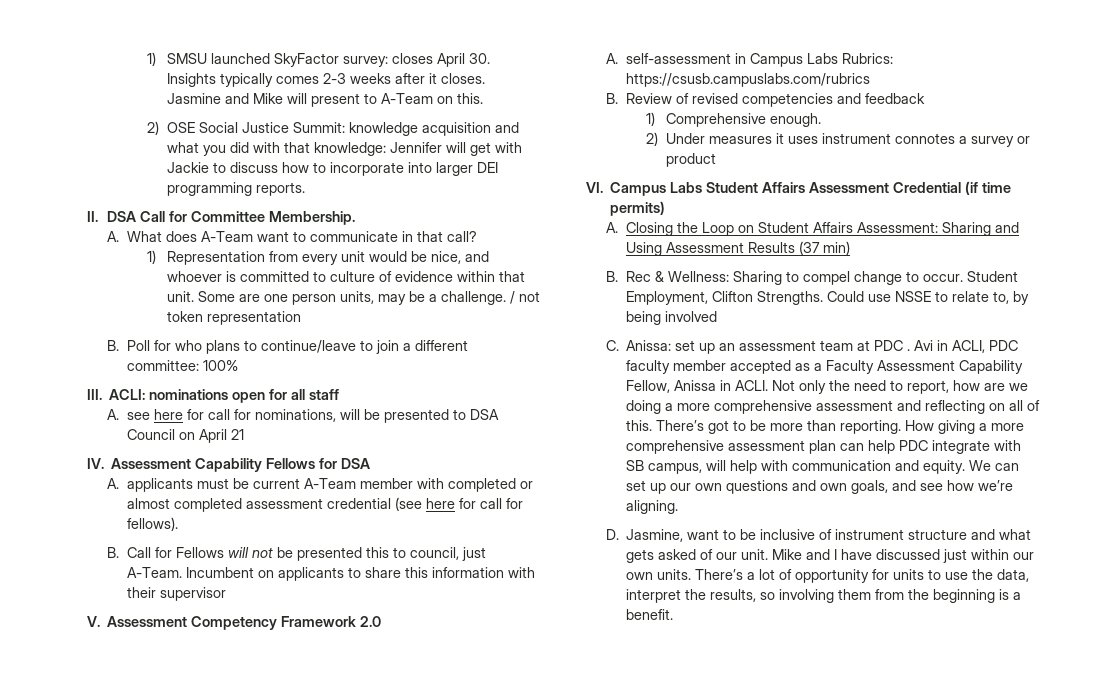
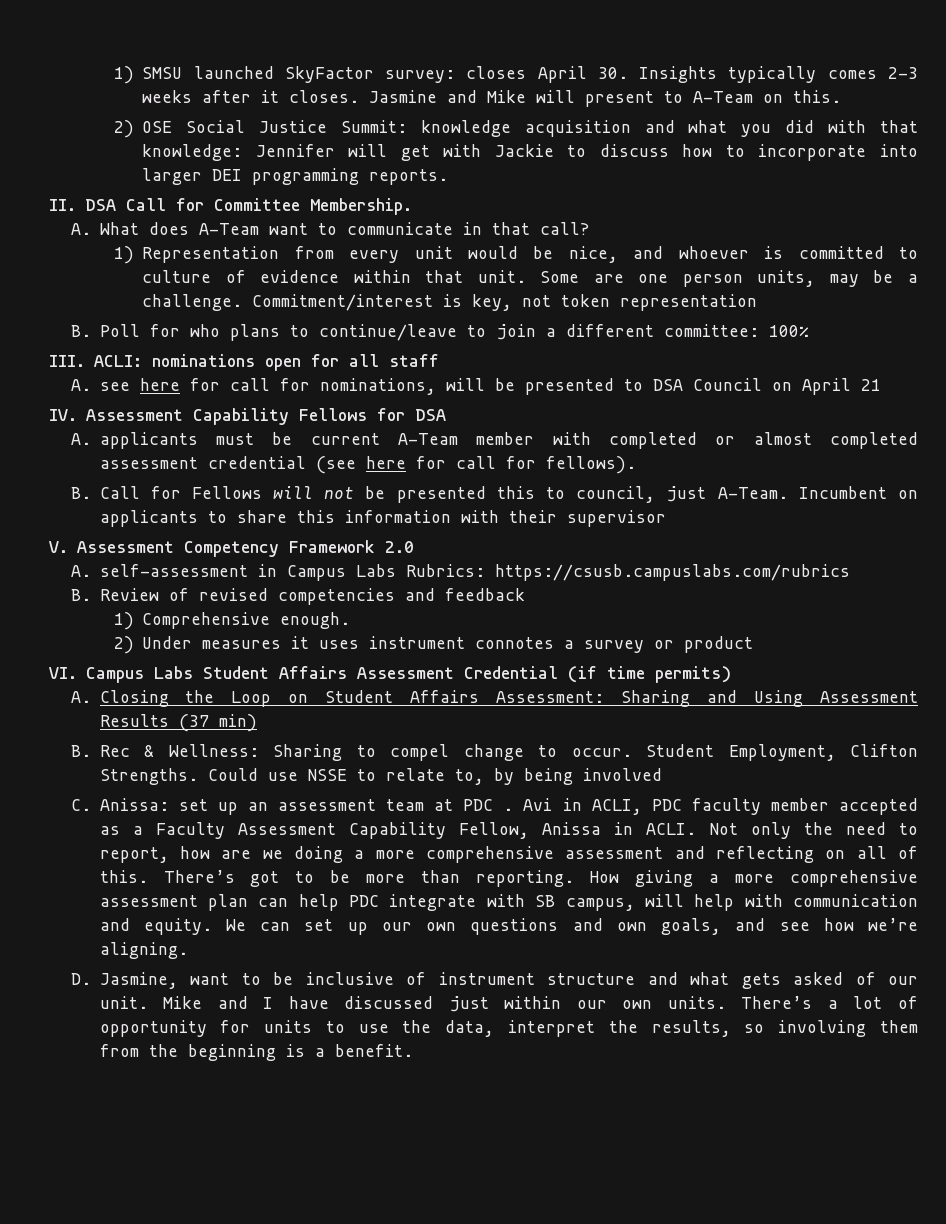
[510,291,516,304] / -> [252,294,513,311] Commitment/interest is key,

